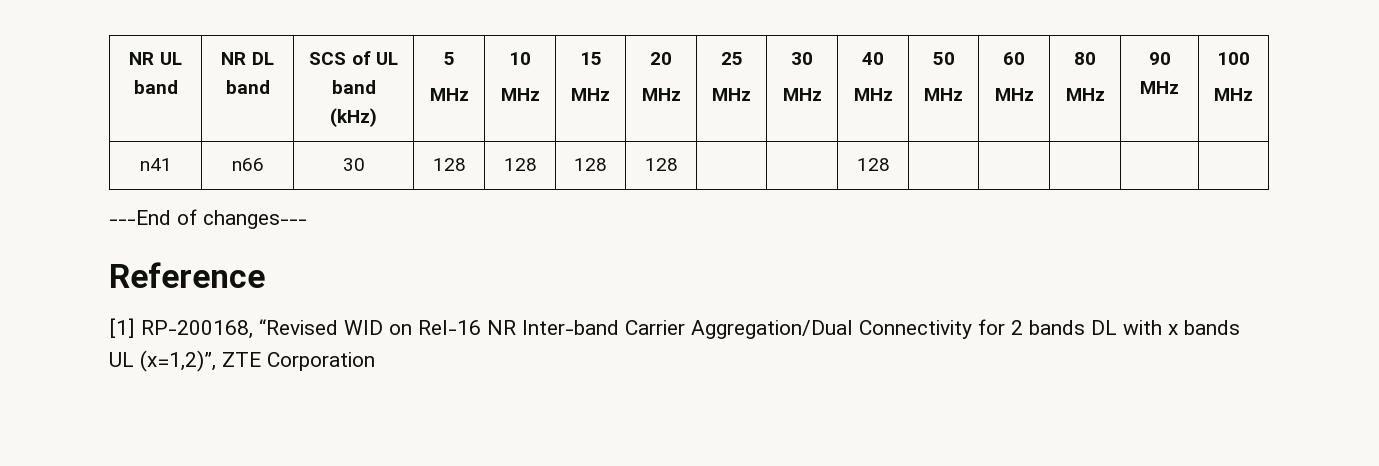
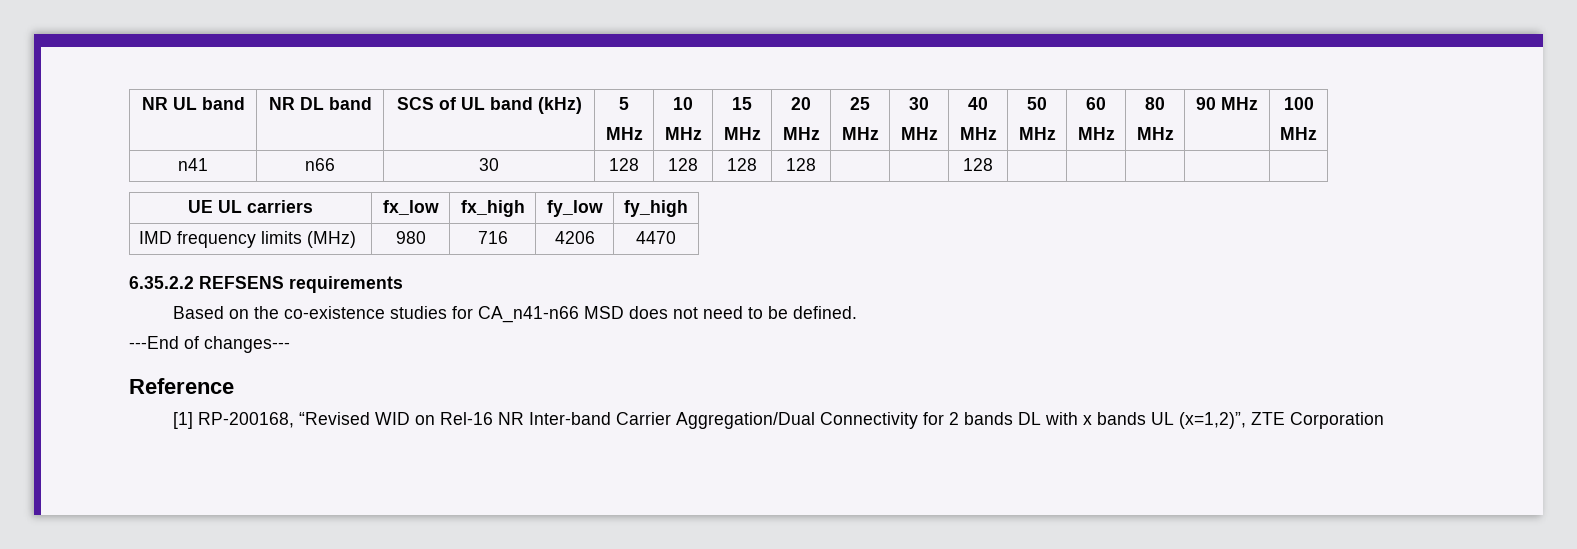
(890, 164) none -> [188,200,313,213] [382,200,439,215] [460,200,525,217] [546,200,603,217] [624,200,688,217] [139,231,357,248] [395,231,426,244] [477,231,508,244] [554,231,595,244] [636,231,676,244] [129,276,403,293] [172,306,857,323] // UE UL carriers | fx_low | fx_high | fy_low | fy_high // IMD frequency limits (MHz) | 980 | 716 | 4206 | 4470 // 6.35.2.2 REFSENS requirements // Based on the co-existence studies for CA_n41-n66 MSD does not need to be defined.

